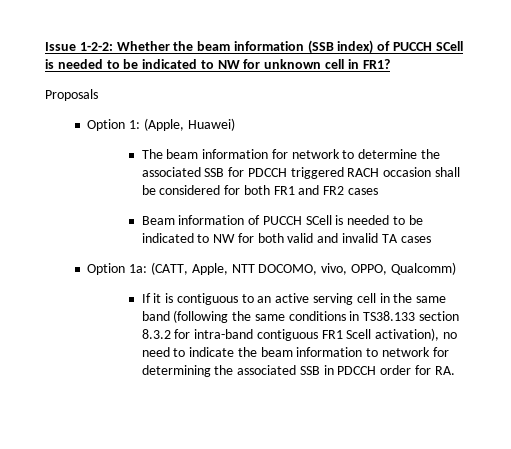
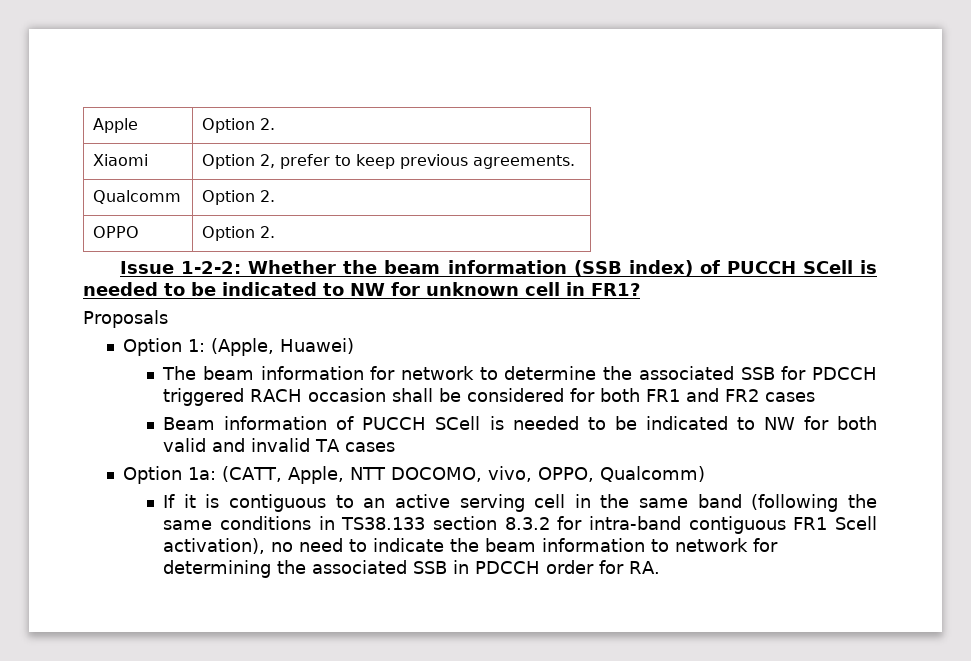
(45, 46) none -> [93,118,139,133] [202,118,276,133] [93,154,149,166] [202,154,576,169] [93,190,182,204] [202,190,276,205] [93,226,140,238] [202,226,276,241] Apple | Option 2. // Xiaomi | Option 2, prefer to keep previous agreements. // Qualcomm | Option 2. // OPPO | Option 2. //

